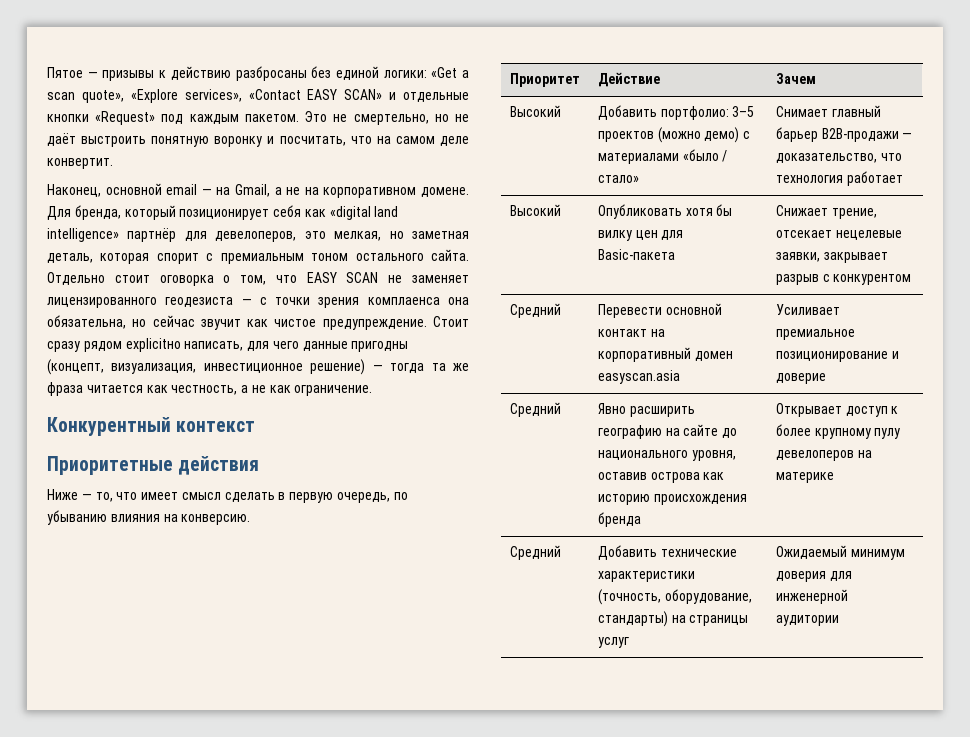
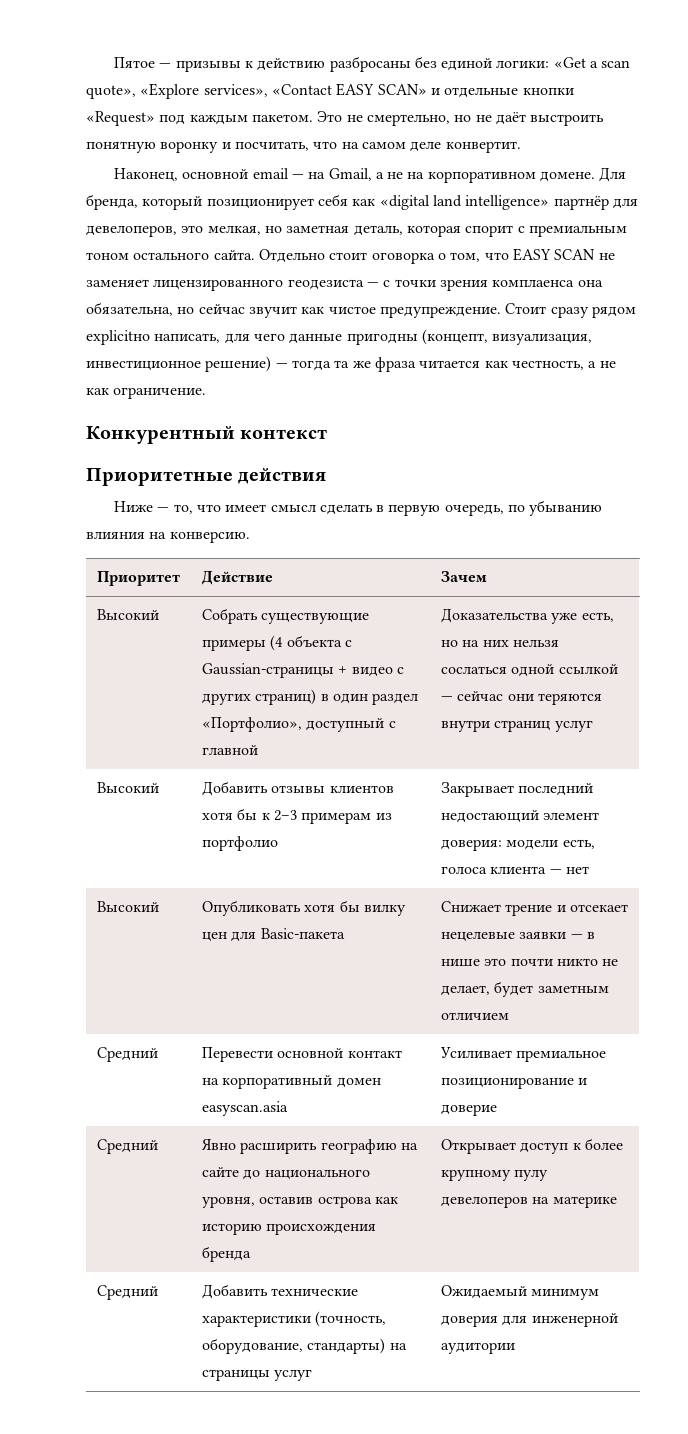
[597,105,755,120] [597,127,751,143] [597,149,728,164] [597,175,639,183] [775,105,881,117] [775,127,913,142] [775,153,902,163] [775,171,903,186] Добавить портфолио: 3–5 проектов (можно демо) с материалами «было / стало» | Снимает главный барьер B2B-продажи — доказательство, что технология работает -> [201,608,370,624] [201,635,352,651] [201,663,404,678] [201,689,419,705] [201,717,396,732] [201,745,258,755] [440,608,614,624] [440,639,559,647] [440,664,618,677] [440,691,602,705] [440,720,593,732] [96,782,159,793] [201,781,394,796] [201,808,392,824] [201,836,278,851] [440,782,594,797] [440,810,600,823] [440,839,595,851] [440,866,589,874] Собрать существующие примеры (4 объекта с Gaussian-страницы + видео с других страниц) в один раздел «Портфолио», доступный с главной | Доказательства уже есть, но на них нельзя сослаться одной ссылкой — сейчас они теряются внутри страниц услуг // Высокий | Добавить отзывы клиентов хотя бы к 2–3 примерам из портфолио | Закрывает последний недостающий элемент доверия: модели есть, голоса клиента — нет
[831,208,877,219] [775,230,902,240] [775,252,888,263] [775,274,912,285] трение, отсекает нецелевые заявки, закрывает разрыв с конкурентом -> [505,904,628,916] [440,931,595,942] [440,958,619,967] [440,981,609,997] [440,1012,509,1020] трение и отсекает нецелевые заявки — в нише это почти никто не делает, будет заметным отличием

